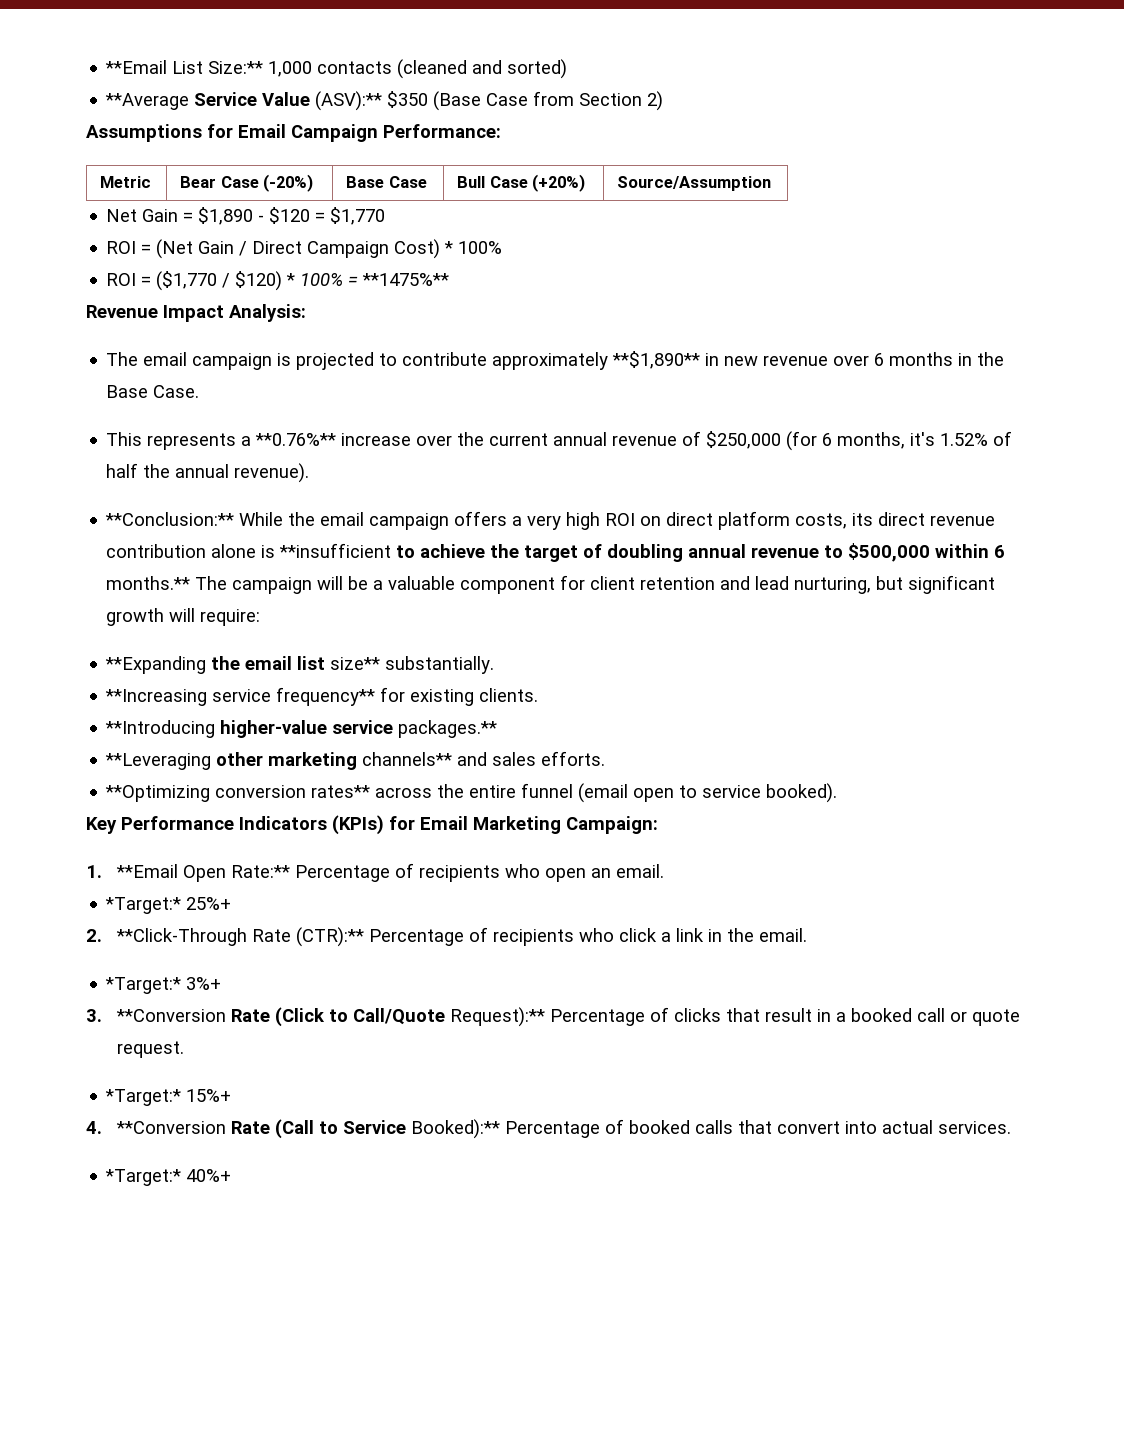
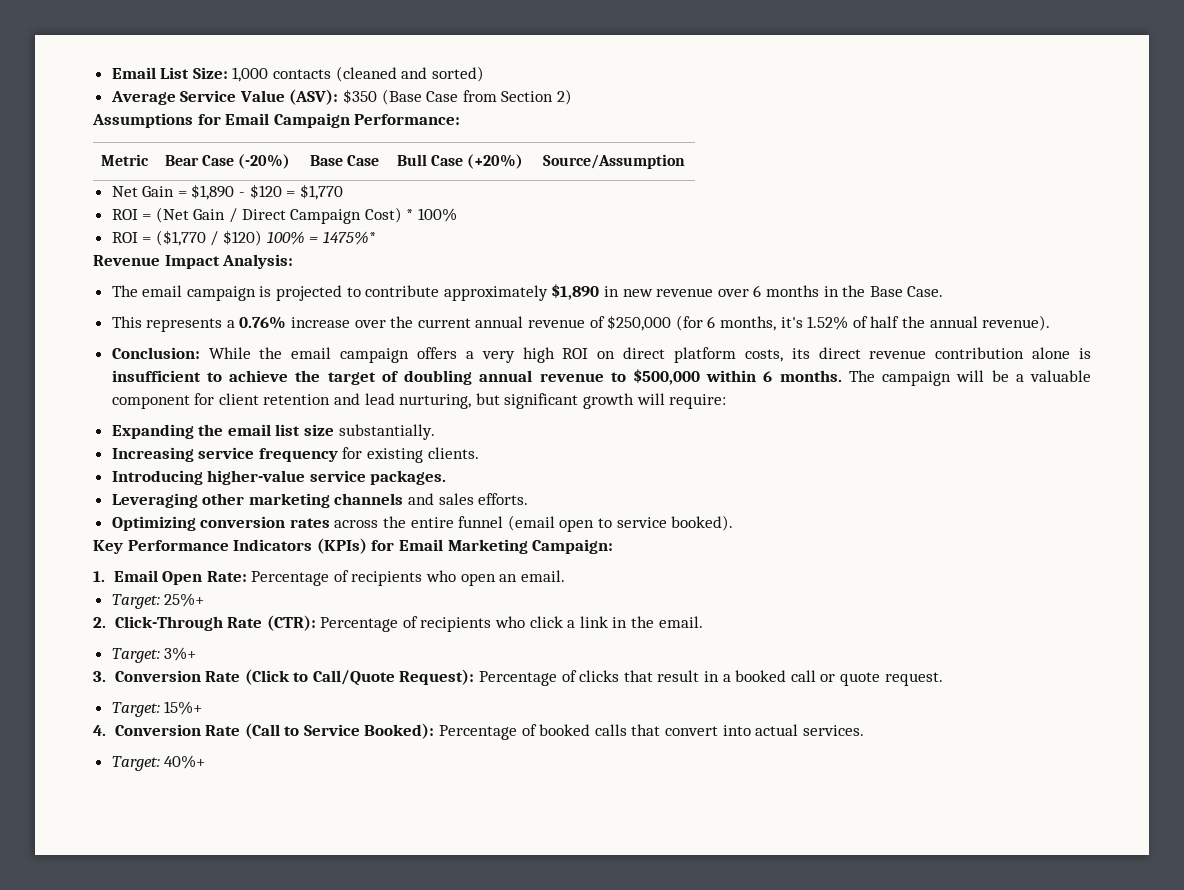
[105,60,264,74] **Email List Size:** -> [111,67,228,79] Email List Size:
[105,93,190,110] **Average -> [110,91,176,105] Average
[315,91,383,111] (ASV):** -> [289,89,339,105] (ASV):
[286,273,296,286] * -> (263, 238) none
[362,273,450,286] **1475%** -> [322,231,376,245] 1475%*
[612,351,701,369] **$1,890** -> [551,284,600,300] $1,890
[255,433,337,446] **0.76%** -> [239,316,287,329] 0.76%
[105,512,235,526] **Conclusion:** -> [111,347,200,359] Conclusion:
[279,543,392,558] **insufficient -> [111,370,201,382] insufficient
[106,576,191,590] months.** -> [779,370,842,382] months.
[105,656,207,674] **Expanding -> [111,424,194,439] Expanding
[330,657,381,670] size** -> [304,424,335,436] size
[105,687,376,706] **Increasing service frequency** -> [111,447,338,462] Increasing service frequency
[105,720,216,738] **Introducing -> [111,470,203,485] Introducing
[398,720,498,738] [105,753,212,770] packages.** // **Leveraging -> [370,470,447,485] [111,493,198,508] packages. // Leveraging
[362,752,453,766] channels** -> [334,493,404,505] channels
[105,785,371,802] **Optimizing conversion rates** -> [111,516,330,531] Optimizing conversion rates
[116,864,291,882] **Email Open Rate:** -> [113,570,247,585] Email Open Rate:
[105,897,182,914] *Target:* -> [111,594,160,609] Target:
[116,927,365,947] **Click-Through Rate (CTR):** -> [114,615,316,631] Click-Through Rate (CTR):
[105,977,182,994] *Target:* -> [111,648,160,663] Target:
[116,1009,227,1022] **Conversion -> [114,670,201,682] Conversion
[450,1007,546,1027] Request):** -> [399,669,475,685] Request):
[105,1089,182,1106] *Target:* -> [111,702,160,717] Target:
[116,1121,227,1134] **Conversion -> [114,724,201,736] Conversion
[411,1119,501,1139] Booked):** -> [364,723,435,739] Booked):
[105,1169,182,1186] *Target:* -> [111,756,160,771] Target:

